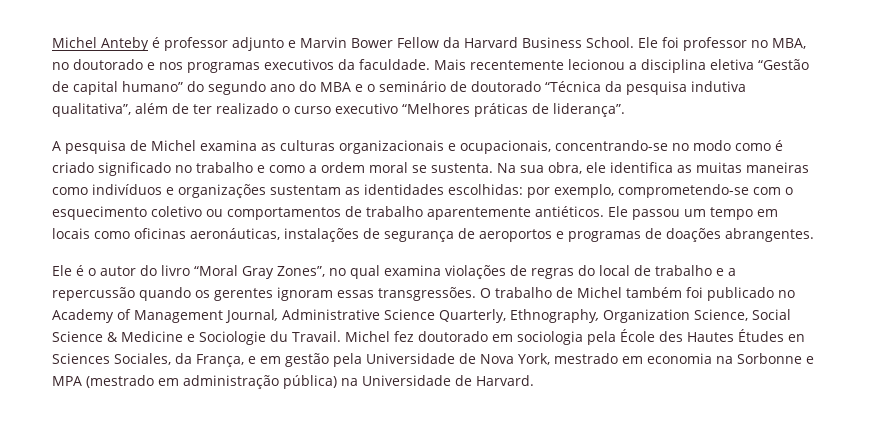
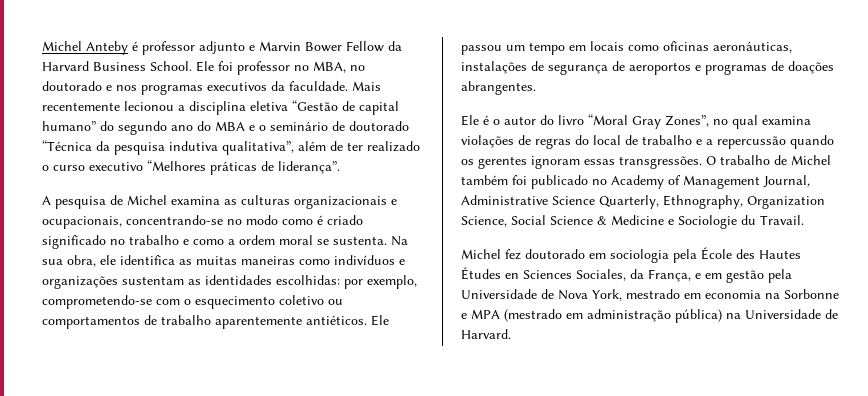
(341, 336) none -> (804, 220) //

